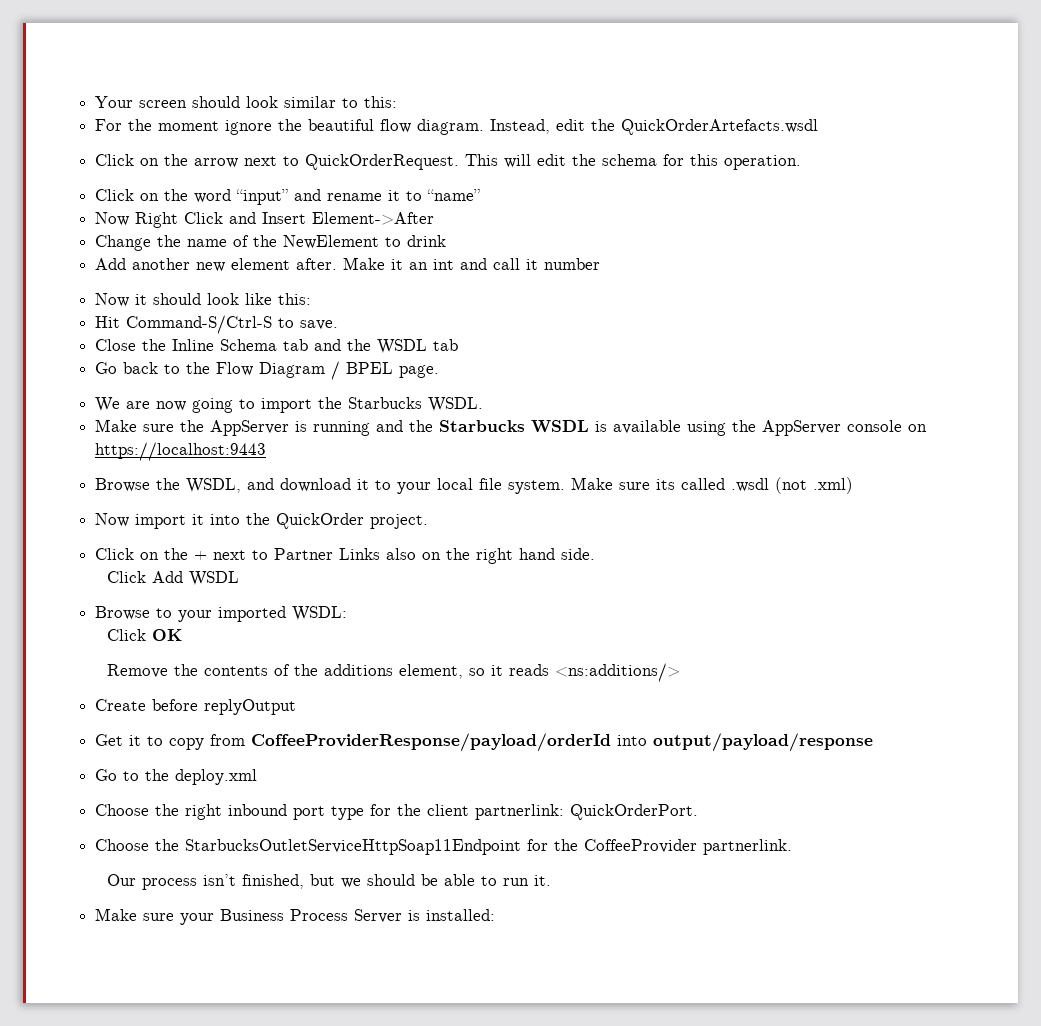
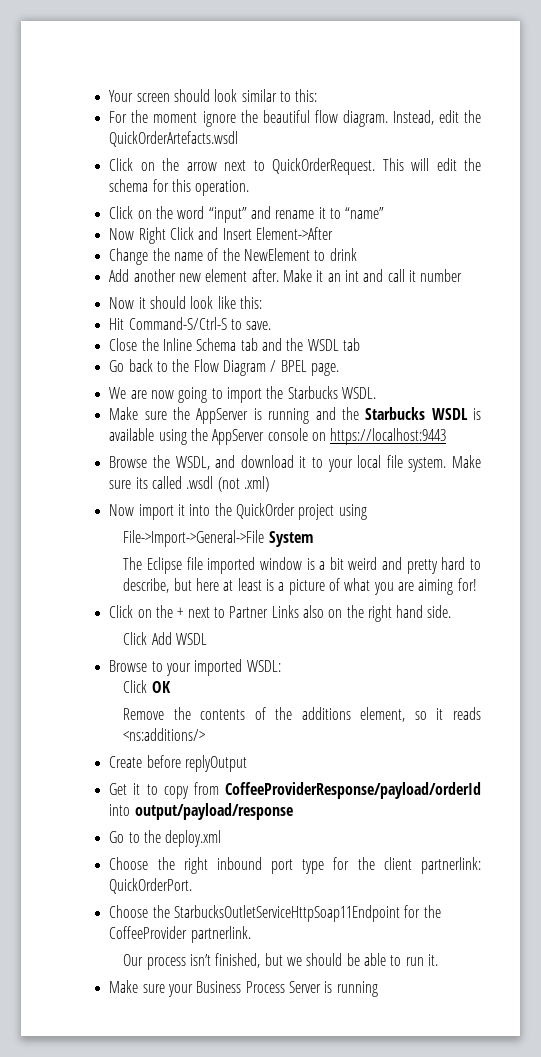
[370,514,429,529] project. -> [298,504,367,520] [123,530,313,547] [123,557,481,574] [123,578,477,595] project using // File->Import->General->File System // The Eclipse file imported window is a bit weird and pretty hard to describe, but here at least is a picture of what you are aiming for!
[426,909,496,921] installed: -> [336,981,378,997] running

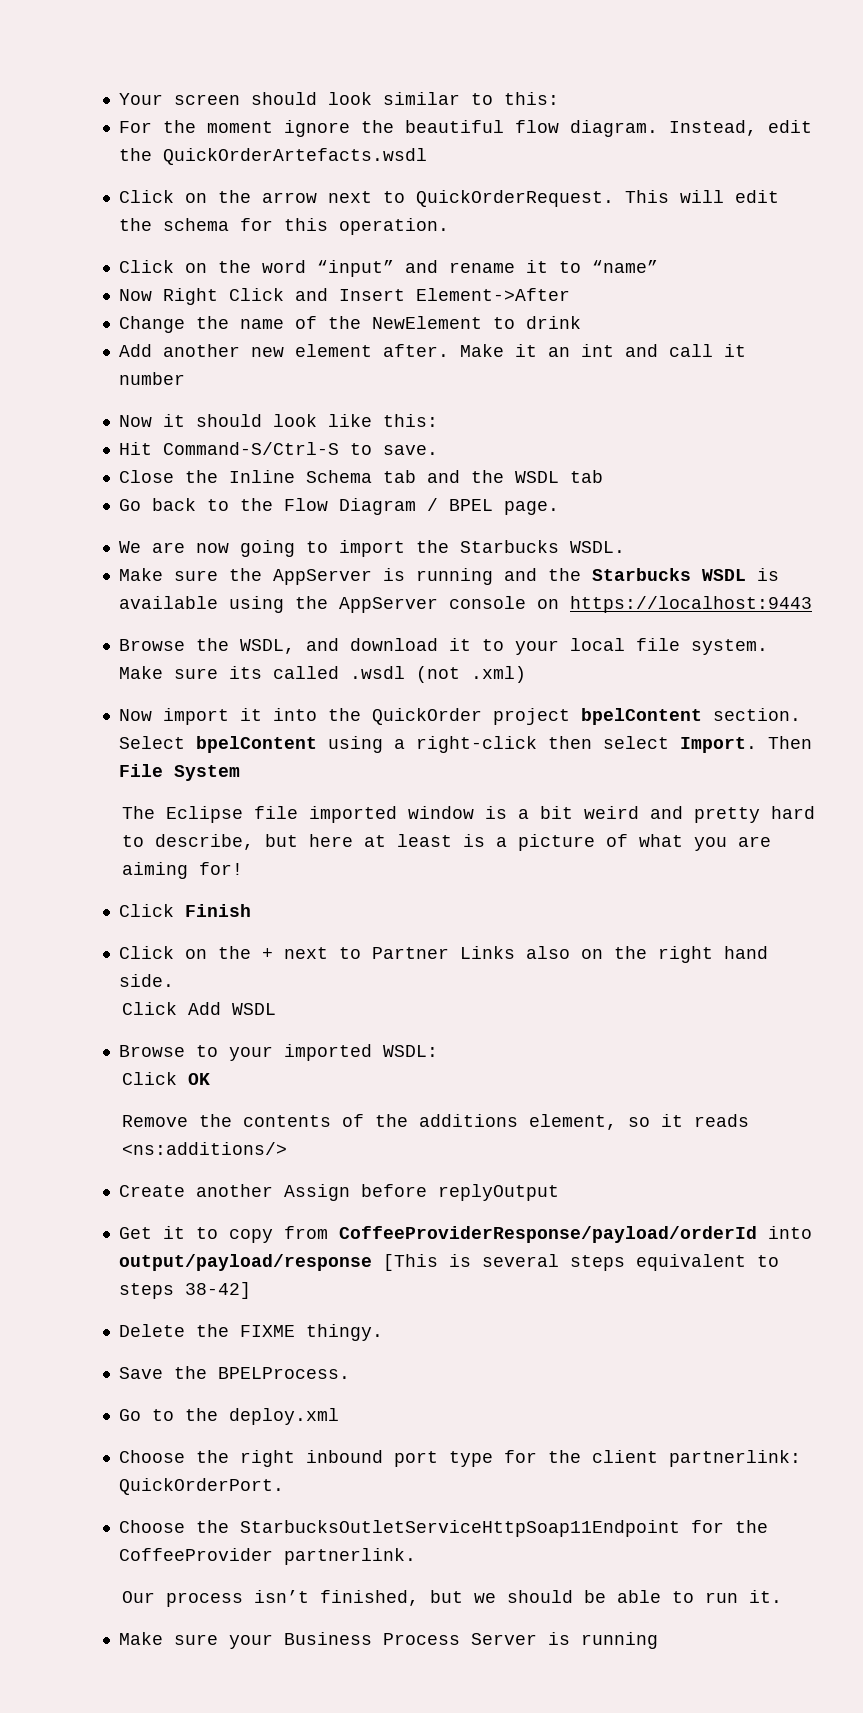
[338,504,367,520] [123,530,265,547] using // File->Import->General->File -> [581,708,802,725] [119,736,813,753] [119,764,164,777] bpelContent section. Select bpelContent using a right-click then select Import. Then File
(477, 584) none -> [119,904,252,917] // Click Finish
(143, 762) none -> [196,1184,351,1201] another Assign
(293, 811) none -> [383,1254,780,1271] [119,1282,252,1299] [119,1324,384,1341] [119,1366,351,1379] [This is several steps equivalent to steps 38-42] // Delete the FIXME thingy. // Save the BPELProcess.

